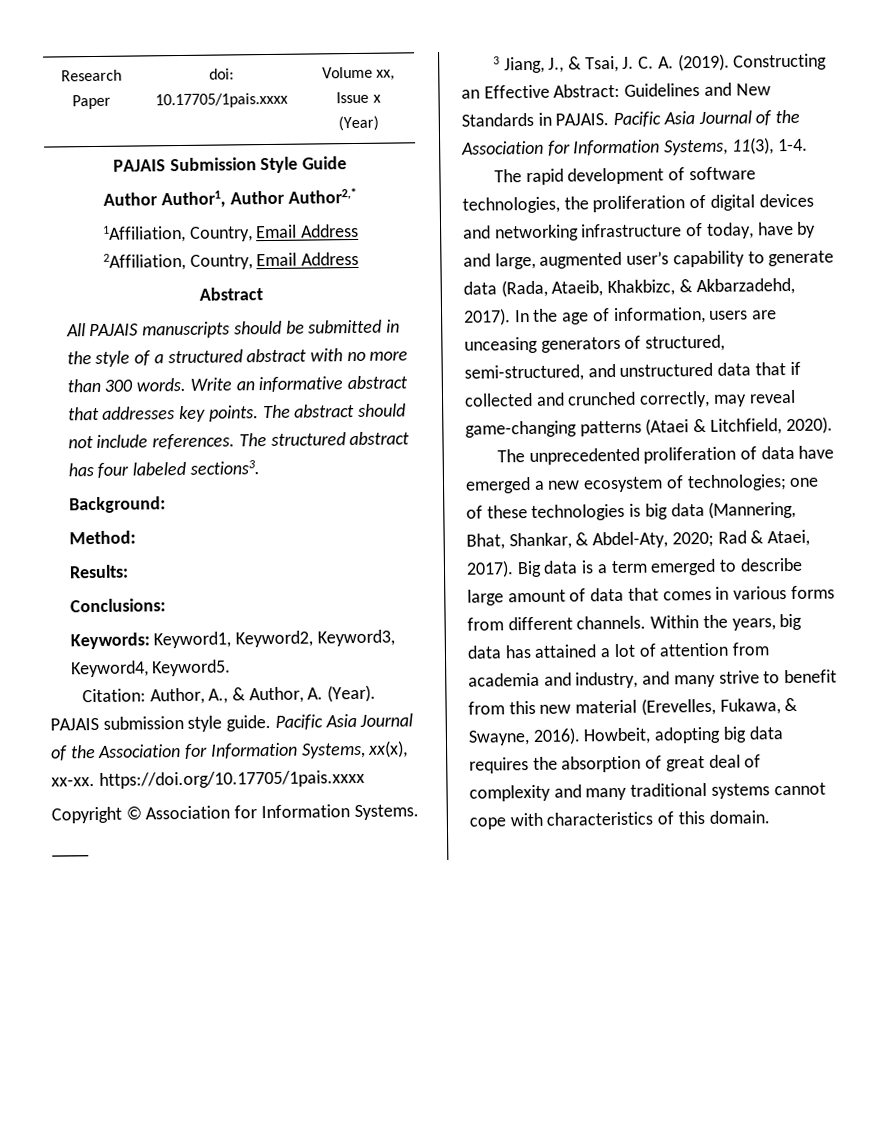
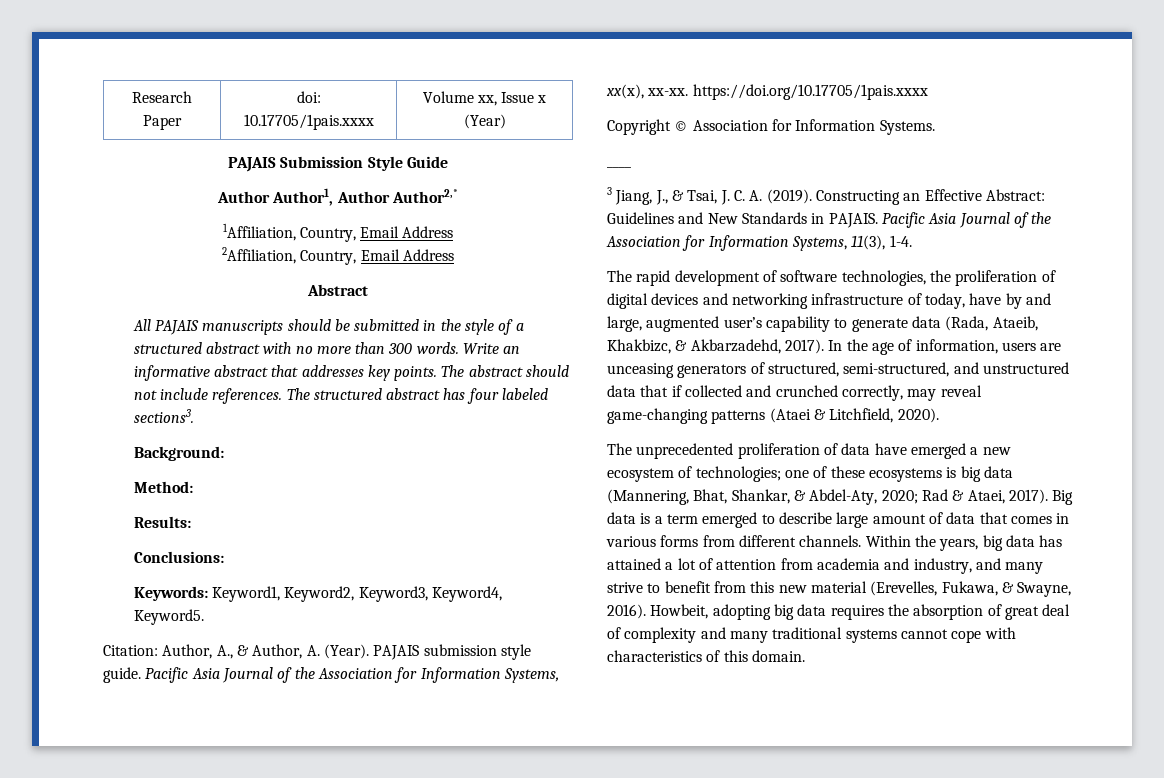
[531,503,626,521] technologies -> [868,468,942,482] ecosystems

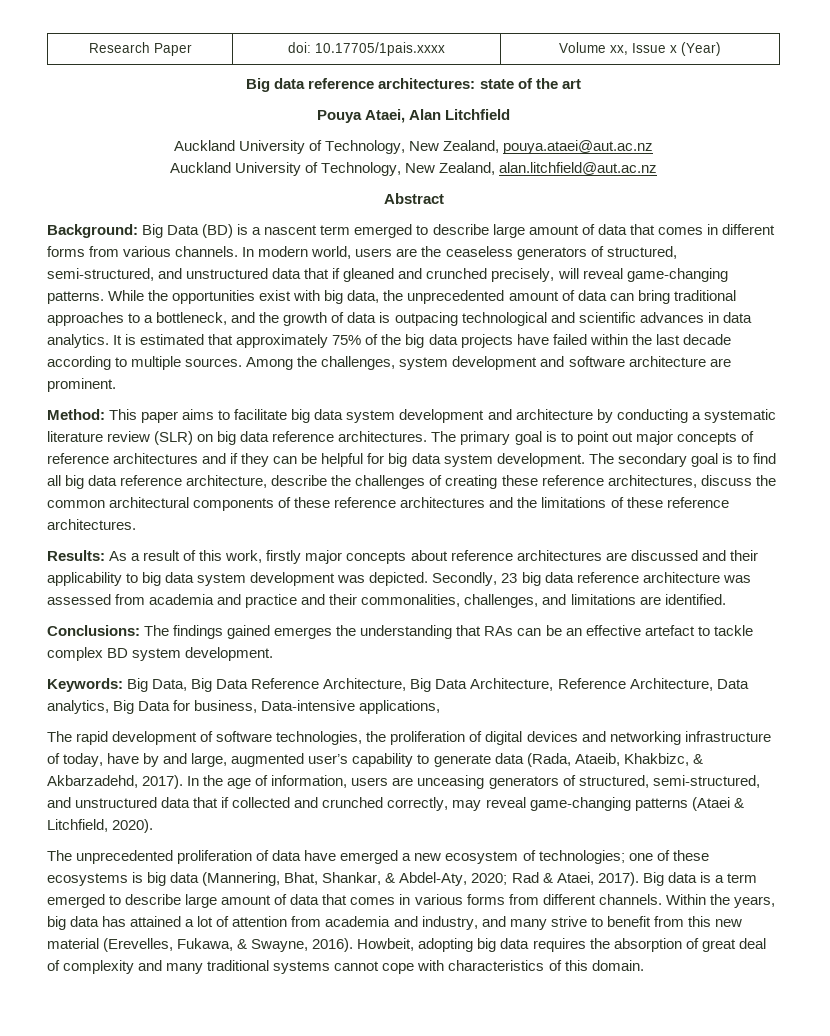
[228,156,448,172] [217,188,458,206] [222,223,454,242] [222,247,454,265] [307,284,368,296] [132,319,524,335] [133,342,521,354] [133,365,570,381] [133,388,549,404] [133,409,194,423] [133,446,224,461] [133,481,193,493] [133,516,191,528] [133,551,224,563] [133,586,502,602] [133,609,204,625] [103,644,531,660] [103,667,559,683] [606,84,928,100] [607,119,935,135] [607,166,631,168] [607,187,1045,205] [607,212,1052,228] [606,235,912,251] PAJAIS Submission Style Guide // Author Author1, Author Author2,* // 1Affiliation, Country, Email Address // 2Affiliation, Country, Email Address // Abstract // All PAJAIS manuscripts should be submitted in the style of a structured abstract with no more than 300 words. Write an informative abstract that addresses key points. The abstract should not include references. The structured abstract has four labeled sections3. // Background: // Method: // Results: // Conclusions: // Keywords: Keyword1, Keyword2, Keyword3, Keyword4, Keyword5. // Citation: Author, A., & Author, A. (Year). PAJAIS submission style guide. Pacific Asia Journal of the Association for Information Systems, xx(x), xx-xx. https://doi.org/10.17705/1pais.xxxx // Copyright © Association for Information Systems. // ____ // 3 Jiang, J., & Tsai, J. C. A. (2019). Constructing an Effective Abstract: Guidelines and New Standards in PAJAIS. Pacific Asia Journal of the Association for Information Systems, 11(3), 1-4. -> [246,78,581,92] [316,109,511,123] [173,140,654,154] [169,162,658,176] [383,193,444,204] [47,224,775,238] [47,246,677,260] [47,268,728,282] [47,290,736,304] [47,312,752,326] [47,334,731,348] [47,356,731,370] [47,378,116,392] [47,409,776,423] [47,431,754,445] [47,453,776,467] [47,475,776,489] [47,497,729,511] [47,519,136,530] [47,550,758,564] [47,572,751,586] [47,594,726,608] [47,625,753,639] [47,647,274,661] [47,678,749,692] [47,700,441,714] Big data reference architectures: state of the art // Pouya Ataei, Alan Litchfield // Auckland University of Technology, New Zealand, pouya.ataei@aut.ac.nz // Auckland University of Technology, New Zealand, alan.litchfield@aut.ac.nz // Abstract // Background: Big Data (BD) is a nascent term emerged to describe large amount of data that comes in different forms from various channels. In modern world, users are the ceaseless generators of structured, semi-structured, and unstructured data that if gleaned and crunched precisely, will reveal game-changing patterns. While the opportunities exist with big data, the unprecedented amount of data can bring traditional approaches to a bottleneck, and the growth of data is outpacing technological and scientific advances in data analytics. It is estimated that approximately 75% of the big data projects have failed within the last decade according to multiple sources. Among the challenges, system development and software architecture are prominent. // Method: This paper aims to facilitate big data system development and architecture by conducting a systematic literature review (SLR) on big data reference architectures. The primary goal is to point out major concepts of reference architectures and if they can be helpful for big data system development. The secondary goal is to find all big data reference architecture, describe the challenges of creating these reference architectures, discuss the common architectural components of these reference architectures and the limitations of these reference architectures. // Results: As a result of this work, firstly major concepts about reference architectures are discussed and their applicability to big data system development was depicted. Secondly, 23 big data reference architecture was assessed from academia and practice and their commonalities, challenges, and limitations are identified. // Conclusions: The findings gained emerges the understanding that RAs can be an effective artefact to tackle complex BD system development. // Keywords: Big Data, Big Data Reference Architecture, Big Data Architecture, Reference Architecture, Data analytics, Big Data for business, Data-intensive applications,

